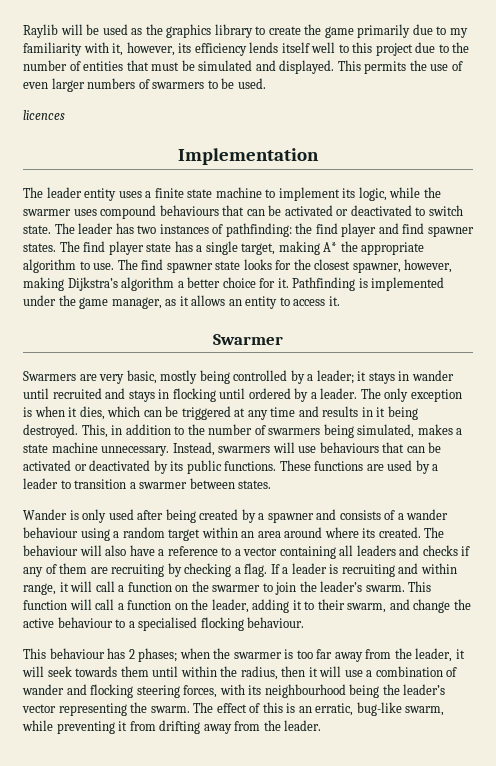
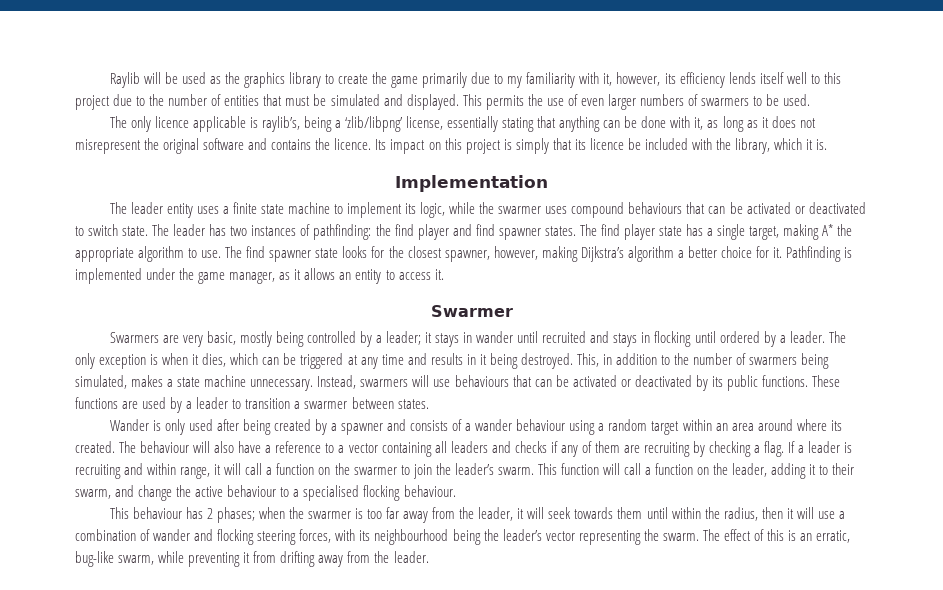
[23,110,65,120] licences -> [109,116,816,132] [75,138,828,154] The only licence applicable is raylib’s, being a ‘zlib/libpng’ license, essentially stating that anything can be done with it, as long as it does not misrepresent the original software and contains the licence. Its impact on this project is simply that its licence be included with the library, which it is.

